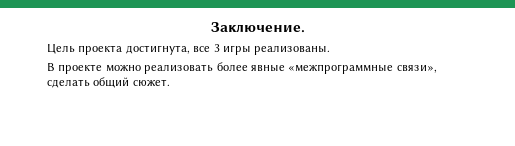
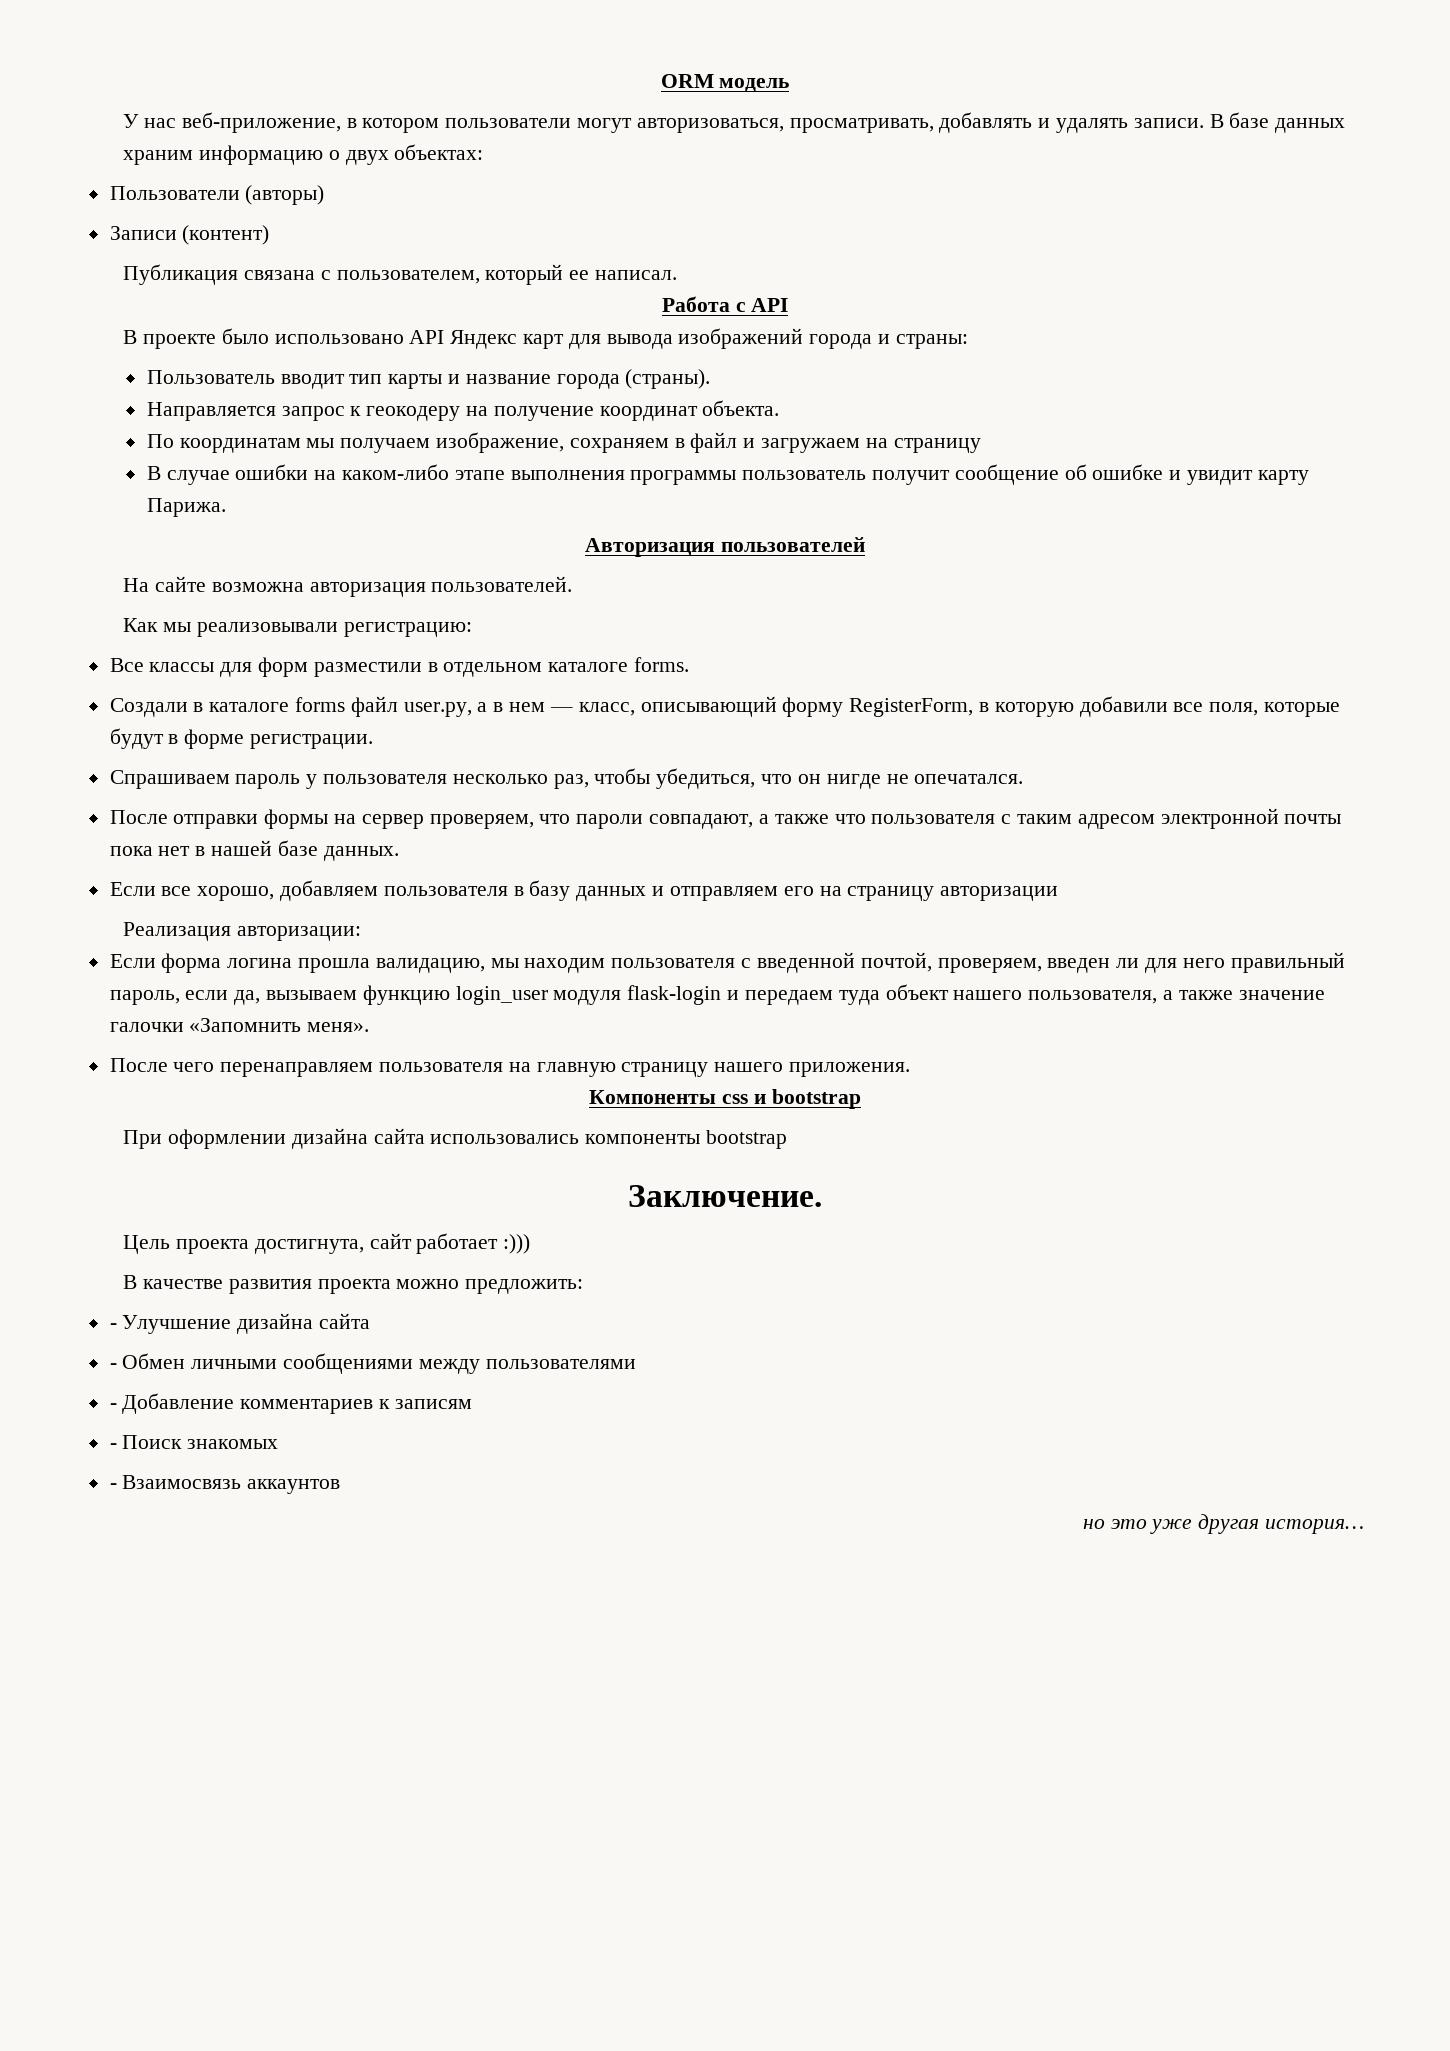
[210,22,305,33] [47,44,331,55] [47,62,437,74] [47,77,170,88] Заключение. // Цель проекта достигнута, все 3 игры реализованы. // В проекте можно реализовать более явные «межпрограммные связи», сделать общий сюжет. -> [660,74,790,92] [123,112,1346,133] [123,144,484,165] [109,185,325,205] [109,225,270,245] [123,264,678,285] [661,296,789,312] [123,328,968,349] [146,369,711,389] [146,400,780,421] [146,432,981,453] [146,464,1309,485] [146,498,226,517] [585,537,865,557] [123,576,573,597] [123,618,472,637] [109,657,690,677] [109,696,1340,717] [109,728,374,749] [109,768,1024,789] [109,808,1342,829] [109,840,399,861] [109,880,1059,901] [123,922,361,941] [109,952,1345,973] [109,984,1325,1005] [109,1018,370,1032] [109,1058,911,1077] [589,1089,861,1109] [123,1128,788,1149] [628,1185,822,1207] [123,1233,531,1254] [123,1275,584,1294] [109,1313,371,1334] [109,1353,636,1374] [109,1393,472,1414] [109,1435,279,1449] [109,1475,341,1494] [1082,1514,1365,1534] ORM модель // У нас веб-приложение, в котором пользователи могут авторизоваться, просматривать, добавлять и удалять записи. В базе данных храним информацию о двух объектах: // Пользователи (авторы) // Записи (контент) // Публикация связана с пользователем, который ее написал. // Работа с API // В проекте было использовано API Яндекс карт для вывода изображений города и страны: // Пользователь вводит тип карты и название города (страны). // Направляется запрос к геокодеру на получение координат объекта. // По координатам мы получаем изображение, сохраняем в файл и загружаем на страницу // В случае ошибки на каком-либо этапе выполнения программы пользователь получит сообщение об ошибке и увидит карту Парижа. // Авторизация пользователей // На сайте возможна авторизация пользователей. // Как мы реализовывали регистрацию: // Все классы для форм разместили в отдельном каталоге forms. // Создали в каталоге forms файл user.py, а в нем — класс, описывающий форму RegisterForm, в которую добавили все поля, которые будут в форме регистрации. // Спрашиваем пароль у пользователя несколько раз, чтобы убедиться, что он нигде не опечатался. // После отправки формы на сервер проверяем, что пароли совпадают, а также что пользователя с таким адресом электронной почты пока нет в нашей базе данных. // Если все хорошо, добавляем пользователя в базу данных и отправляем его на страницу авторизации // Реализация авторизации: // Если форма логина прошла валидацию, мы находим пользователя с введенной почтой, проверяем, введен ли для него правильный пароль, если да, вызываем функцию login_user модуля flask-login и передаем туда объект нашего пользователя, а также значение галочки «Запомнить меня». // После чего перенаправляем пользователя на главную страницу нашего приложения. // Компоненты css и bootstrap // При оформлении дизайна сайта использовались компоненты bootstrap // Заключение. // Цель проекта достигнута, сайт работает :))) // В качестве развития проекта можно предложить: // - Улучшение дизайна сайта // - Обмен личными сообщениями между пользователями // - Добавление комментариев к записям // - Поиск знакомых // - Взаимосвязь аккаунтов // но это уже другая история…

